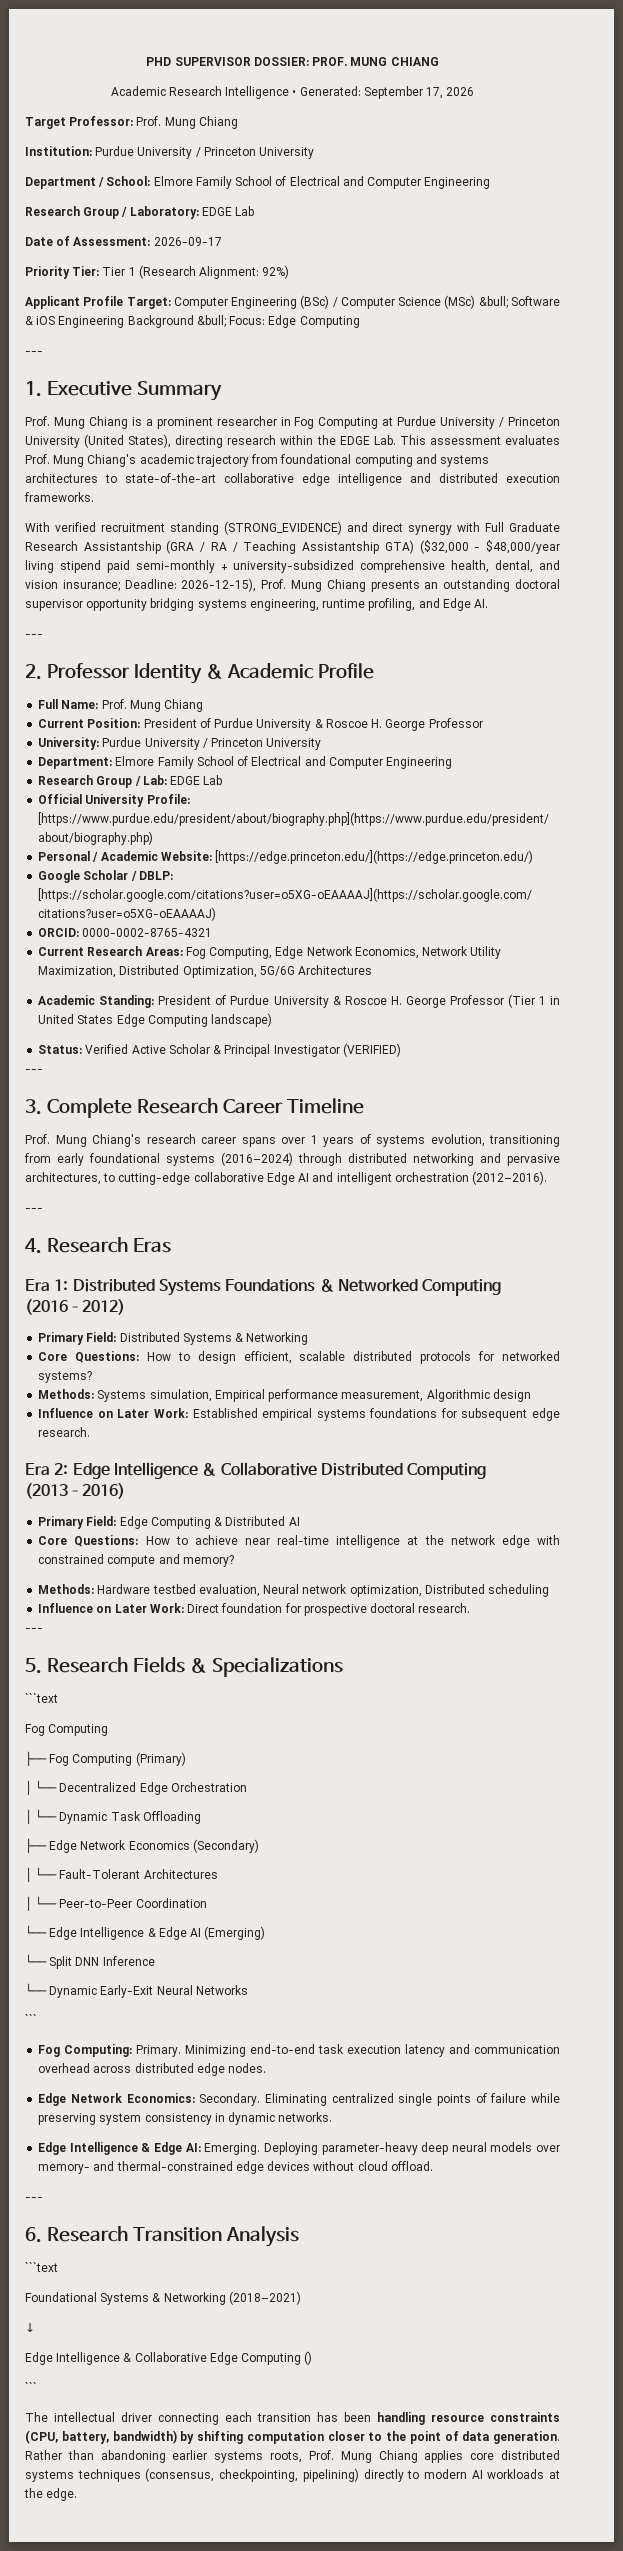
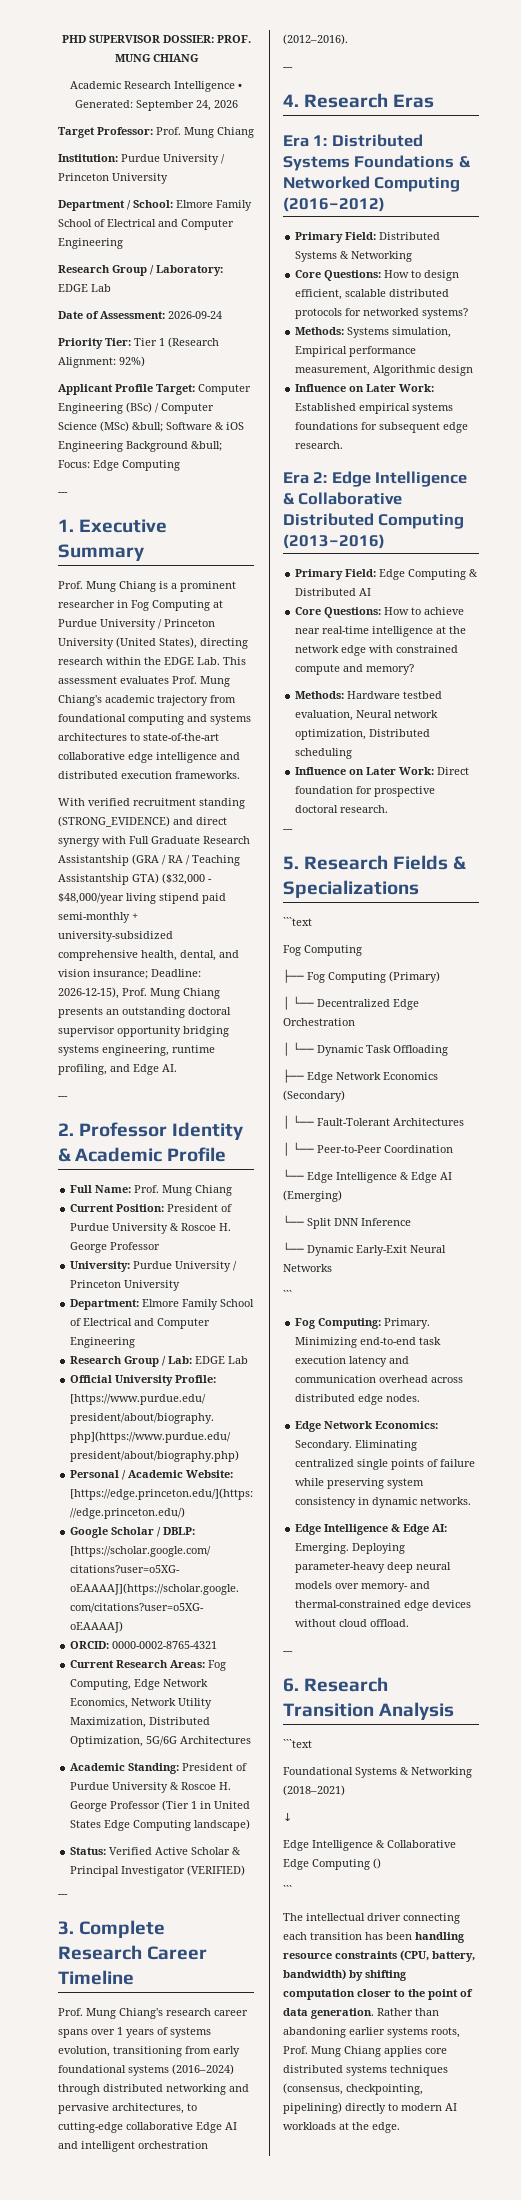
[426,87,444,99] 17, -> [195,100,211,111] 24,
[153,237,222,246] 2026-09-17 -> [168,311,222,319] 2026-09-24

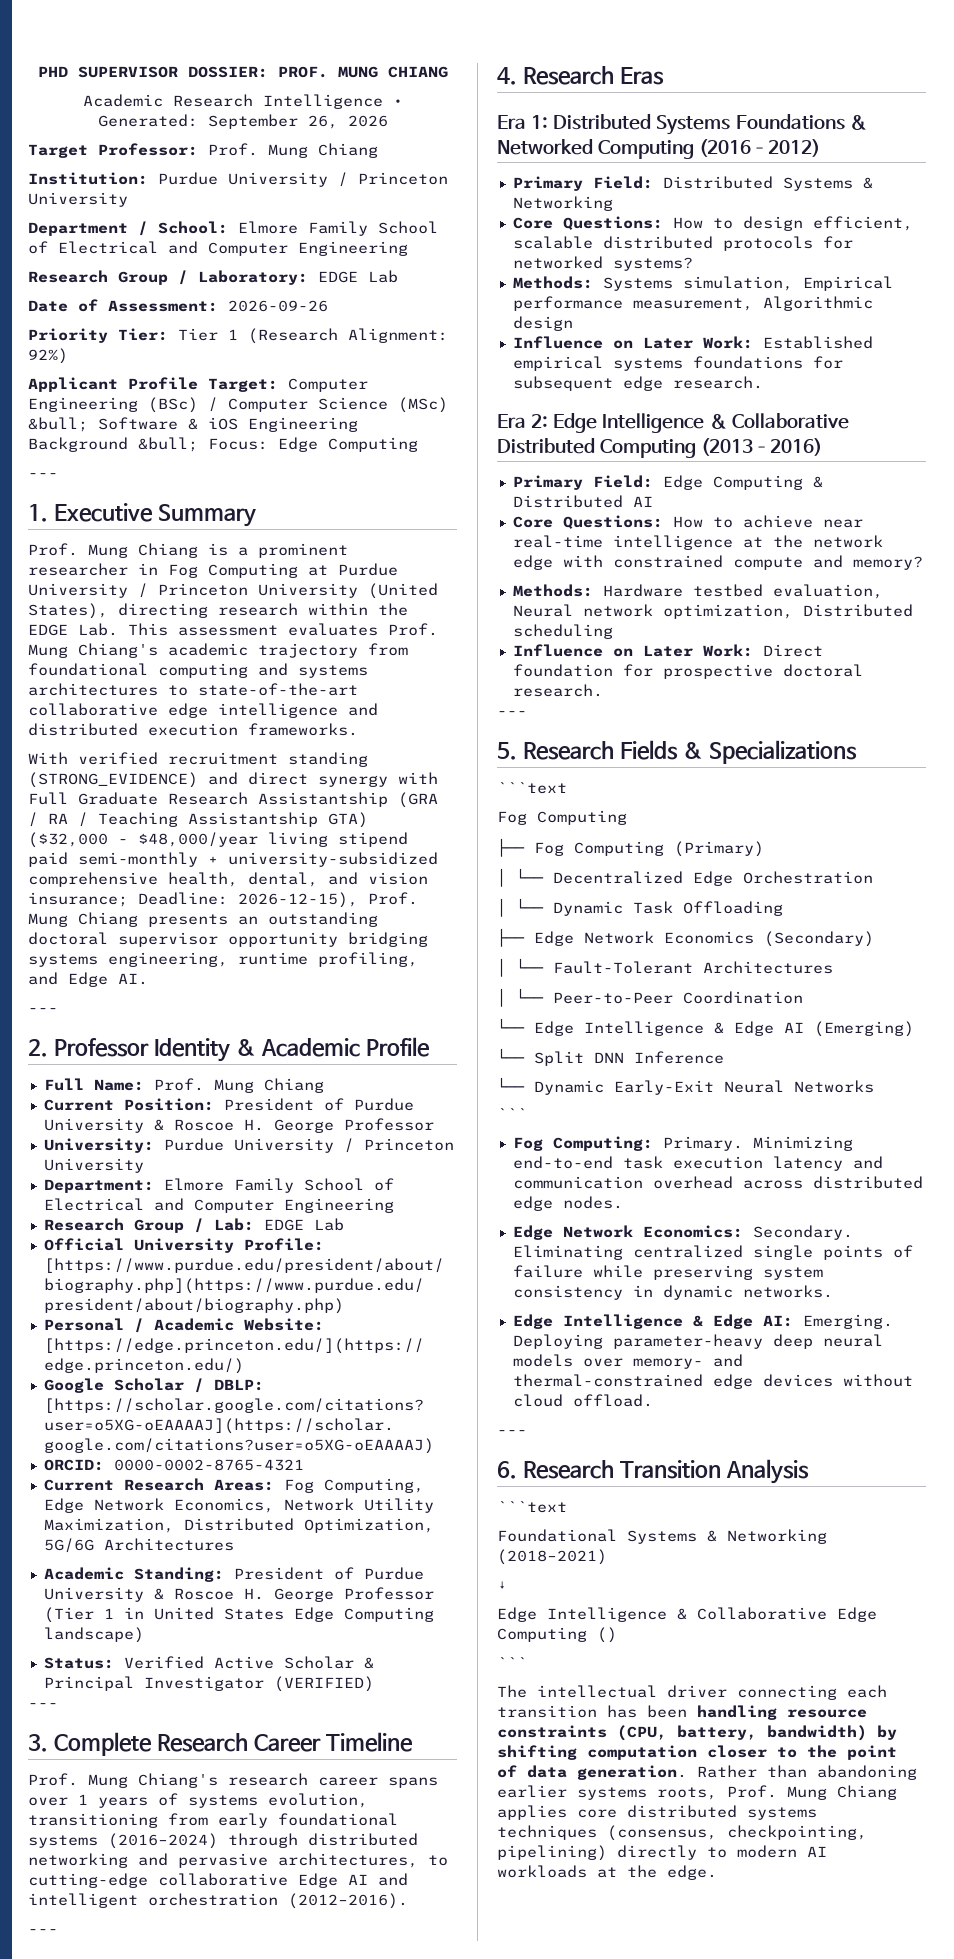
[195,100,211,111] 24, -> [307,115,338,129] 26,
[168,311,222,319] 2026-09-24 -> [228,300,328,312] 2026-09-26

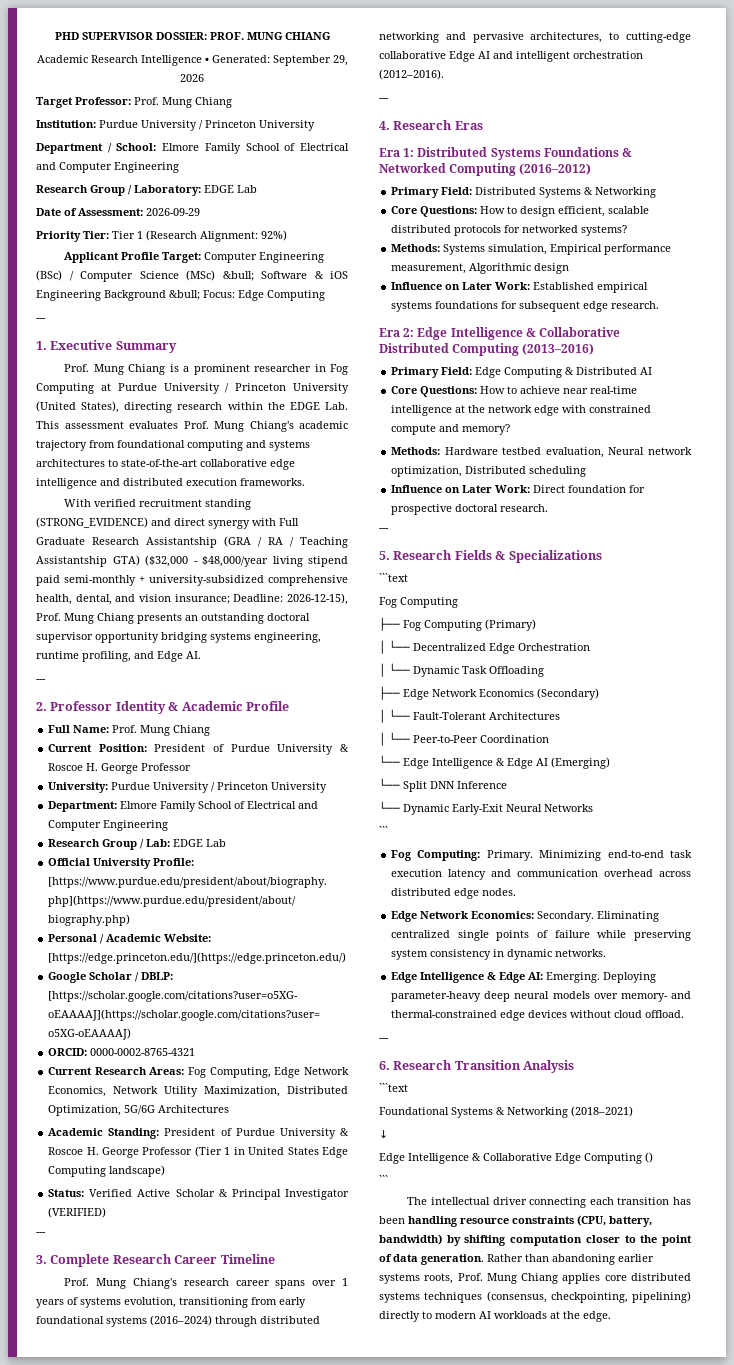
[307,115,338,129] 26, -> [332,55,348,66] 29,
[228,300,328,312] 2026-09-26 -> [146,208,200,216] 2026-09-29

